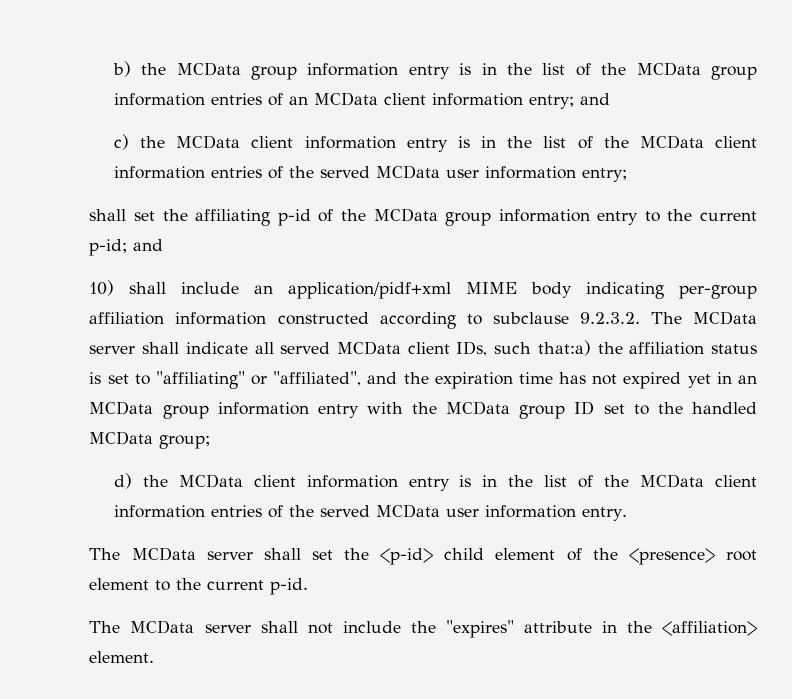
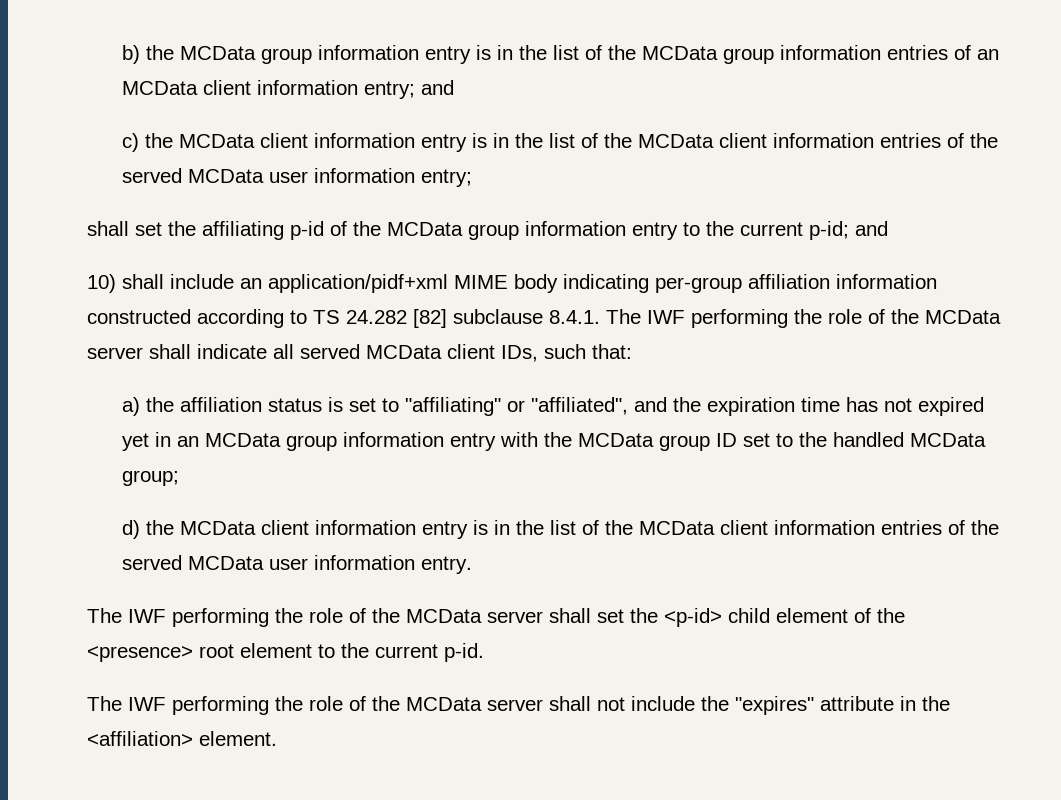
[492,312,682,324] subclause 9.2.3.2. The -> [312,309,919,328] TS 24.282 [82] subclause 8.4.1. The IWF performing the role of the
[537,340,591,356] that:a) -> [591,344,632,359] [121,397,140,416] that: // a)
(121, 554) none -> [127,608,400,627] IWF performing the role of the
(121, 627) none -> [127,696,400,715] IWF performing the role of the

